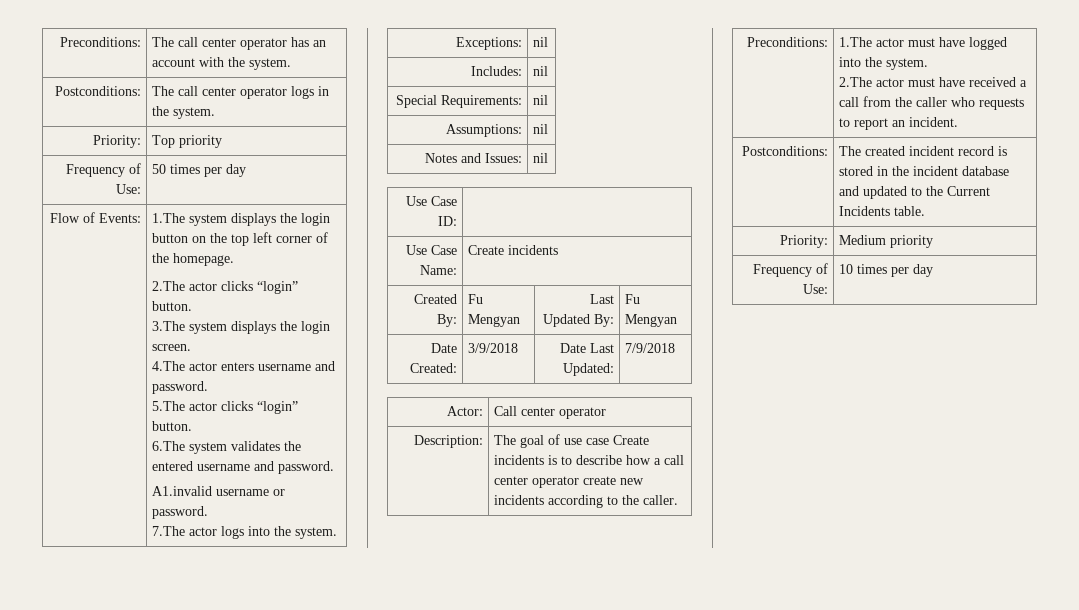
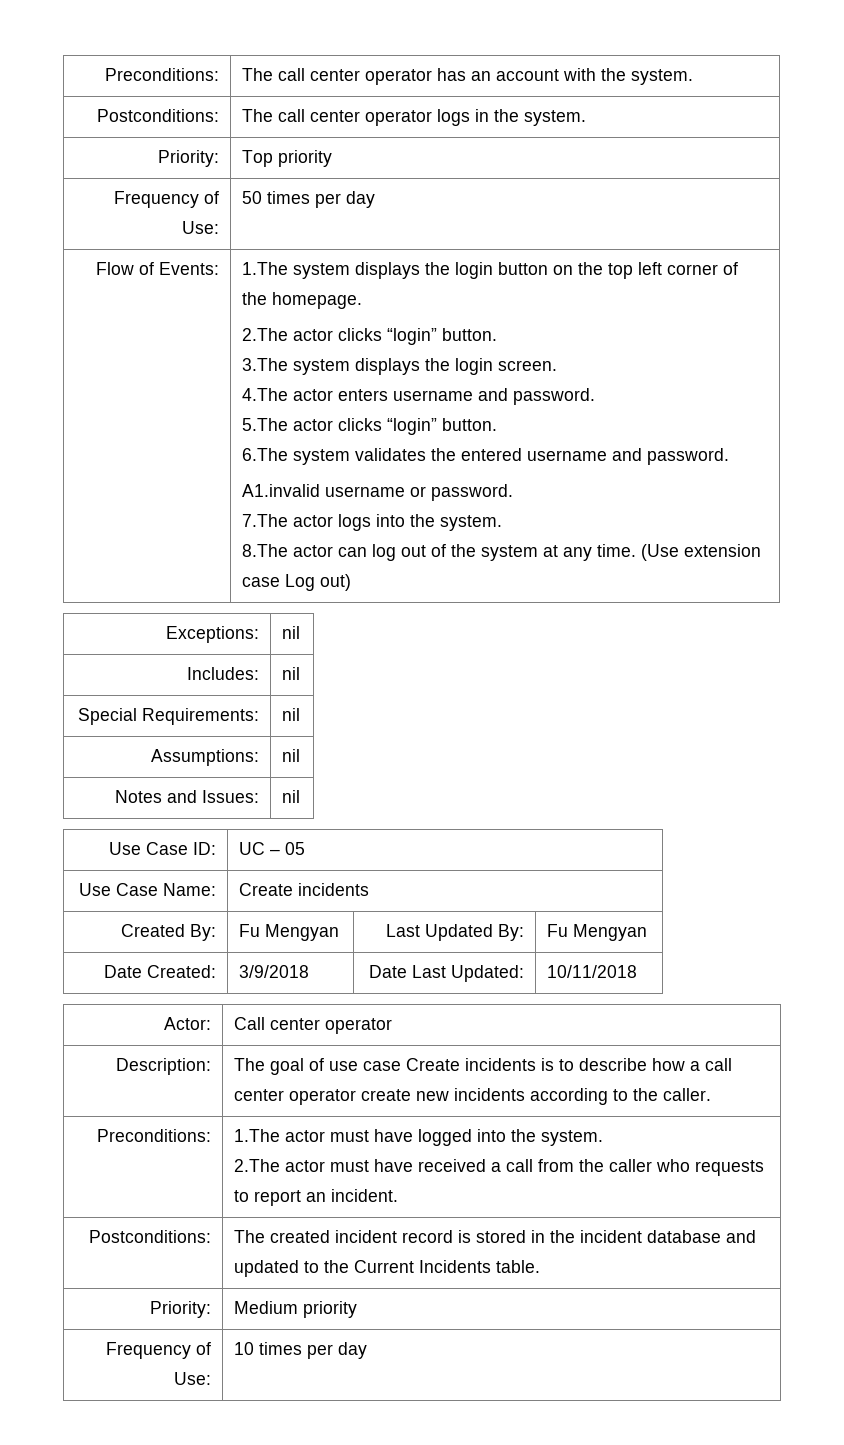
(338, 533) none -> [242,544,762,561] [242,574,352,591] // 8.The actor can log out of the system at any time. (Use extension case Log out)
(457, 221) none -> [239,842,306,855] UC – 05
[625,343,676,353] 7/9/2018 -> [547,965,638,978] 10/11/2018

